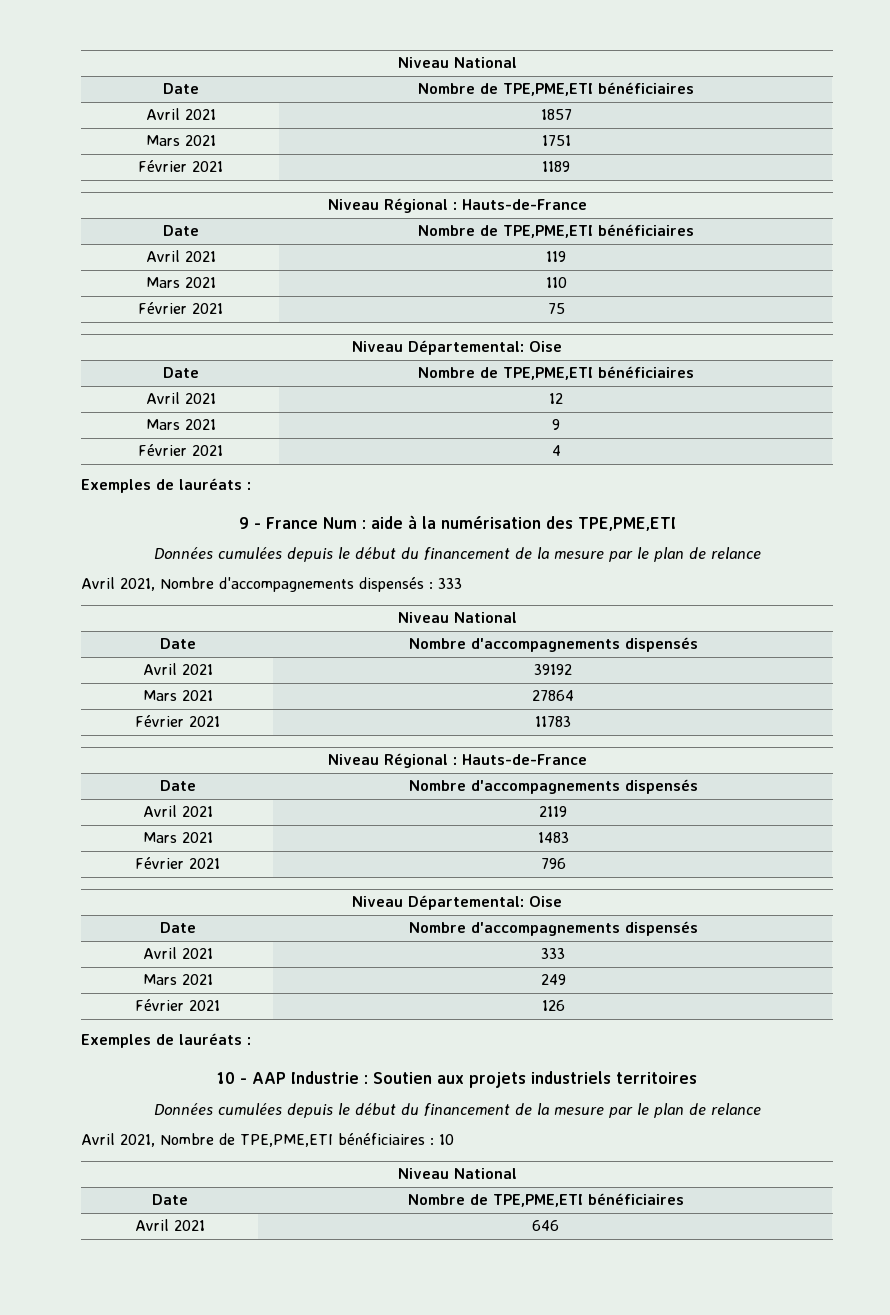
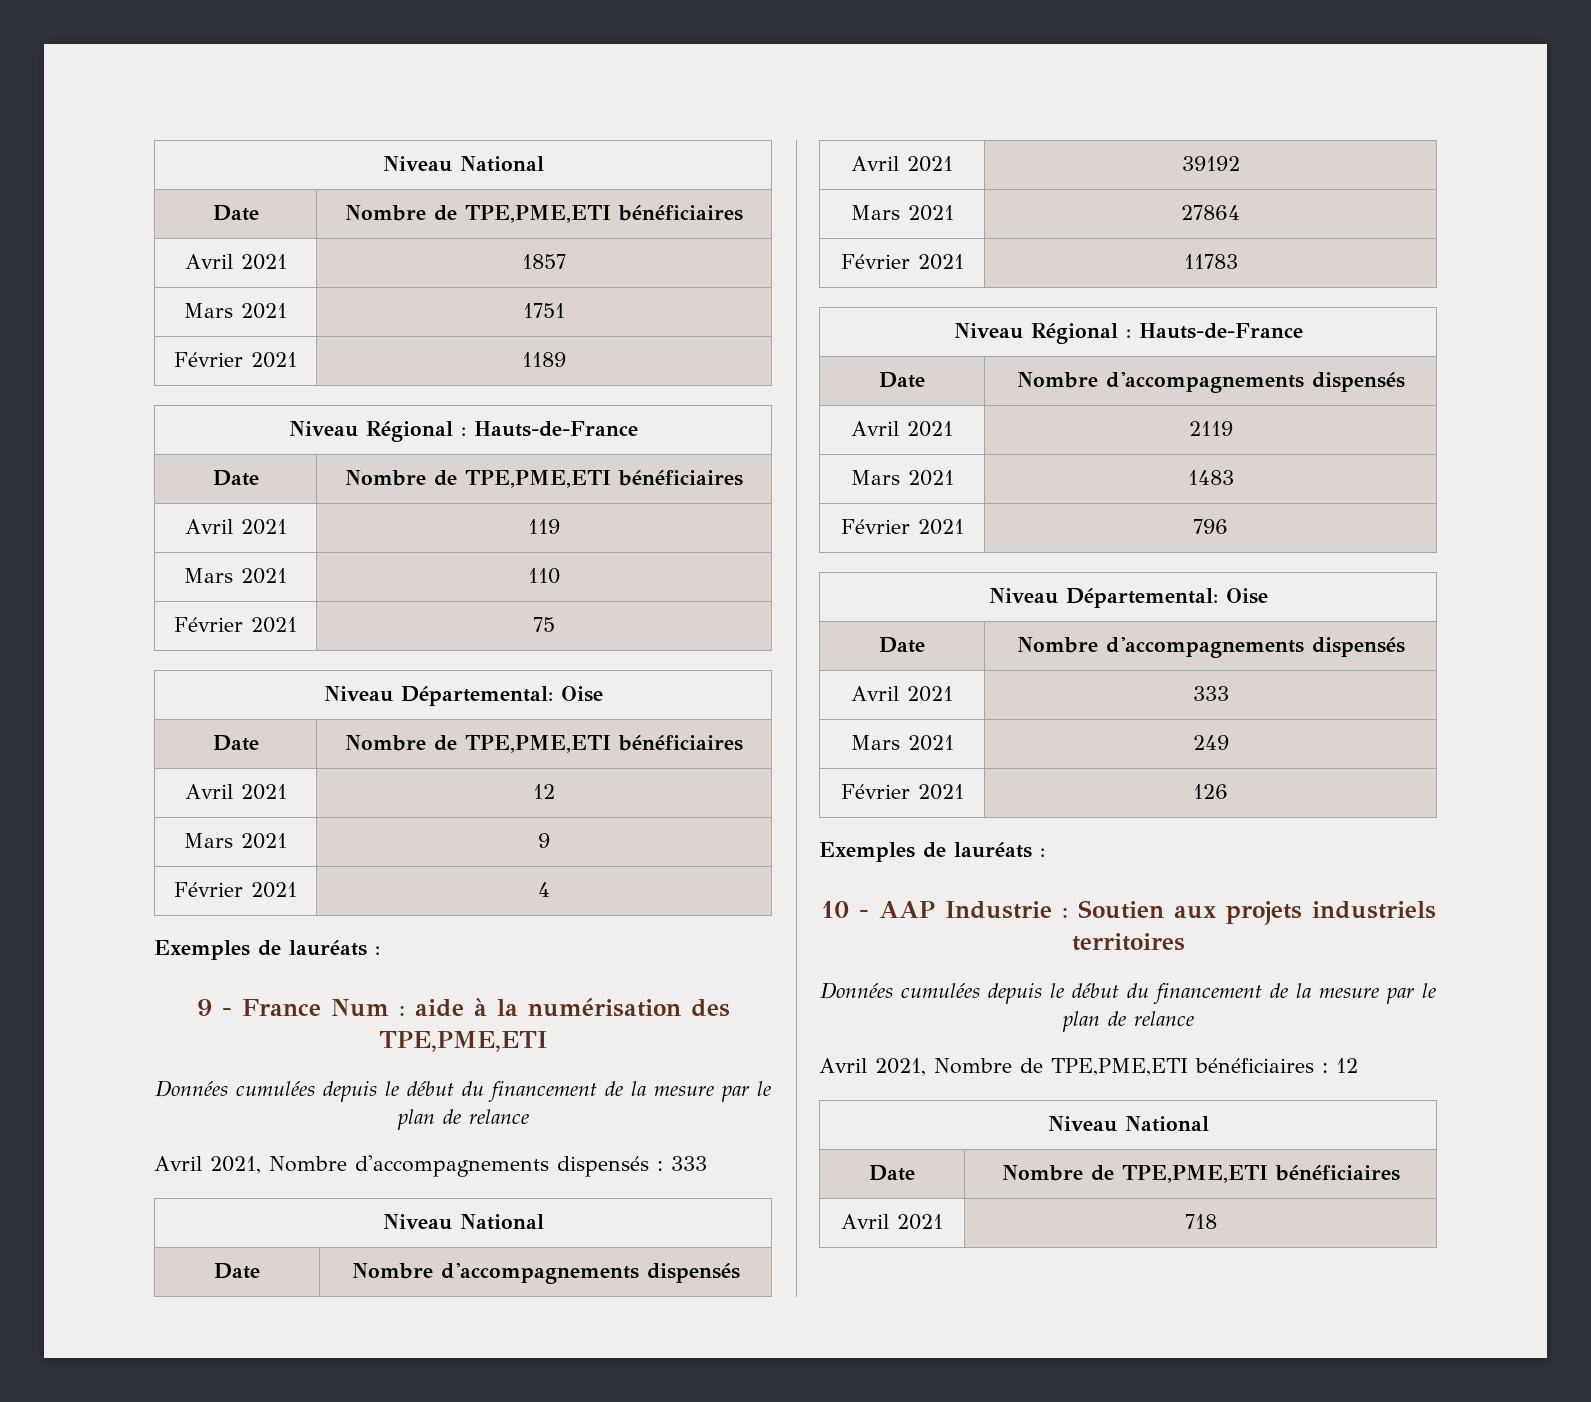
[439,1134,454,1145] [397,1168,517,1179] [152,1194,188,1205] [407,1193,684,1207] [135,1219,205,1231] [532,1220,559,1231] 10 // Niveau National // Date | Nombre de TPE,PME,ETI bénéficiaires // Avril 2021 | 646 -> [1335,1058,1358,1073] [1047,1116,1209,1132] [869,1165,915,1181] [1001,1165,1400,1183] [841,1214,943,1230] [1184,1214,1217,1229] 12 // Niveau National // Date | Nombre de TPE,PME,ETI bénéficiaires // Avril 2021 | 718

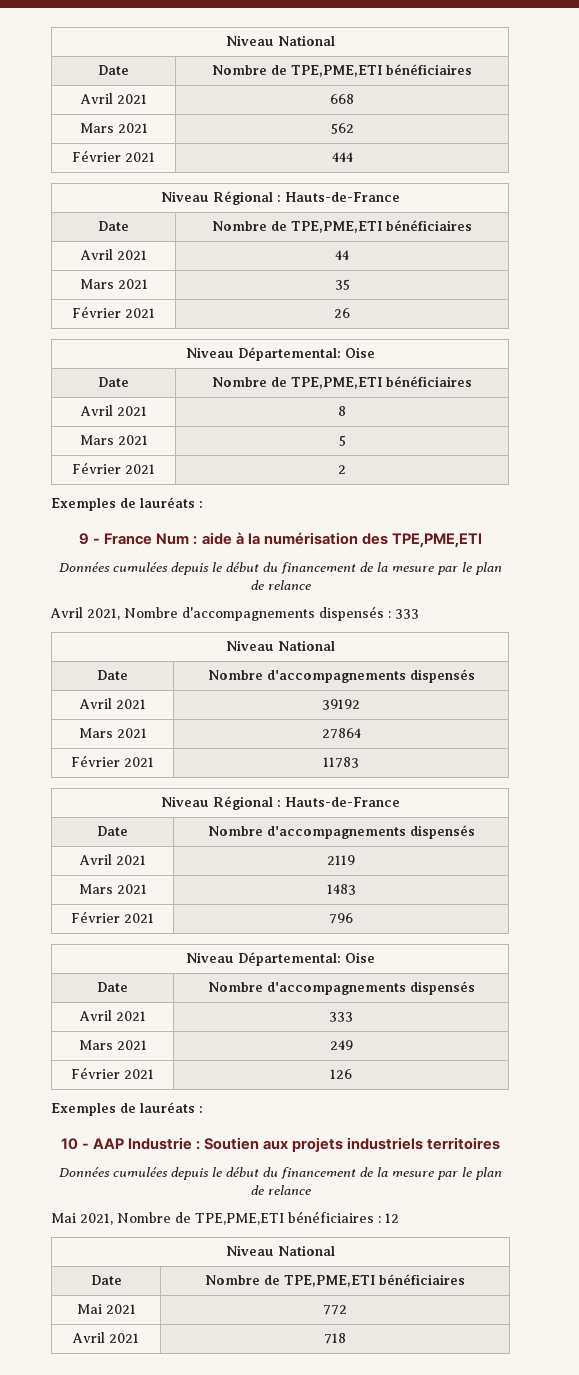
[382,156,544,172] [212,205,259,221] [345,205,743,223] [184,254,287,270] [522,254,566,269] [184,303,287,319] [523,303,565,318] [174,352,297,368] [522,352,566,367] Niveau National // Date | Nombre de TPE,PME,ETI bénéficiaires // Avril 2021 | 1857 // Mars 2021 | 1751 // Février 2021 | 1189 -> [225,35,335,46] [98,65,129,75] [212,64,472,77] [79,93,147,104] [330,94,354,104] [79,123,148,133] [330,123,354,134] [72,150,155,162] [331,152,353,162] Niveau National // Date | Nombre de TPE,PME,ETI bénéficiaires // Avril 2021 | 668 // Mars 2021 | 562 // Février 2021 | 444
[528,519,560,534] [184,568,287,584] [528,568,560,584] [174,617,297,633] [533,617,555,632] 119 // Mars 2021 | 110 // Février 2021 | 75 -> [335,250,349,260] [79,279,148,289] [334,279,350,290] [72,306,155,318] [334,308,350,318] 44 // Mars 2021 | 35 // Février 2021 | 26
[533,784,555,799] [184,833,287,849] [538,833,550,848] [174,882,297,898] [538,882,550,897] 12 // Mars 2021 | 9 // Février 2021 | 4 -> [338,406,346,416] [79,435,148,445] [338,435,346,446] [72,462,155,474] [338,465,346,474] 8 // Mars 2021 | 5 // Février 2021 | 2
[819,1058,867,1073] Avril -> [51,1213,76,1223] Mai
(1400, 1173) none -> [76,1304,136,1314] [323,1305,347,1315] // Mai 2021 | 772

